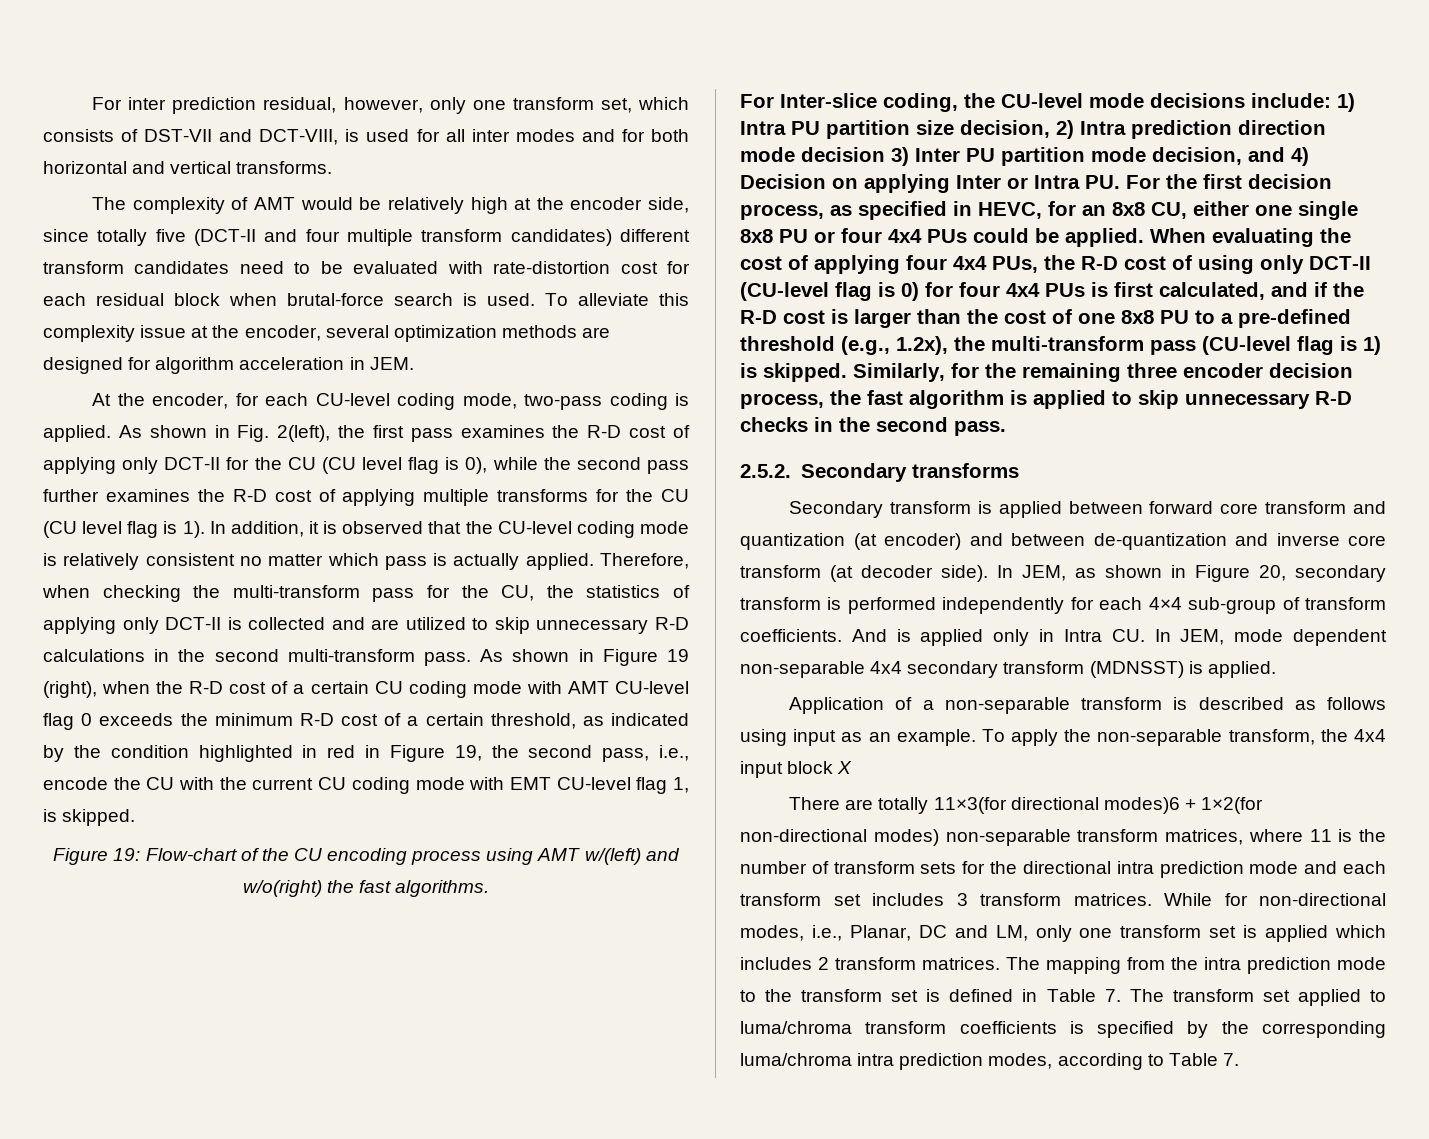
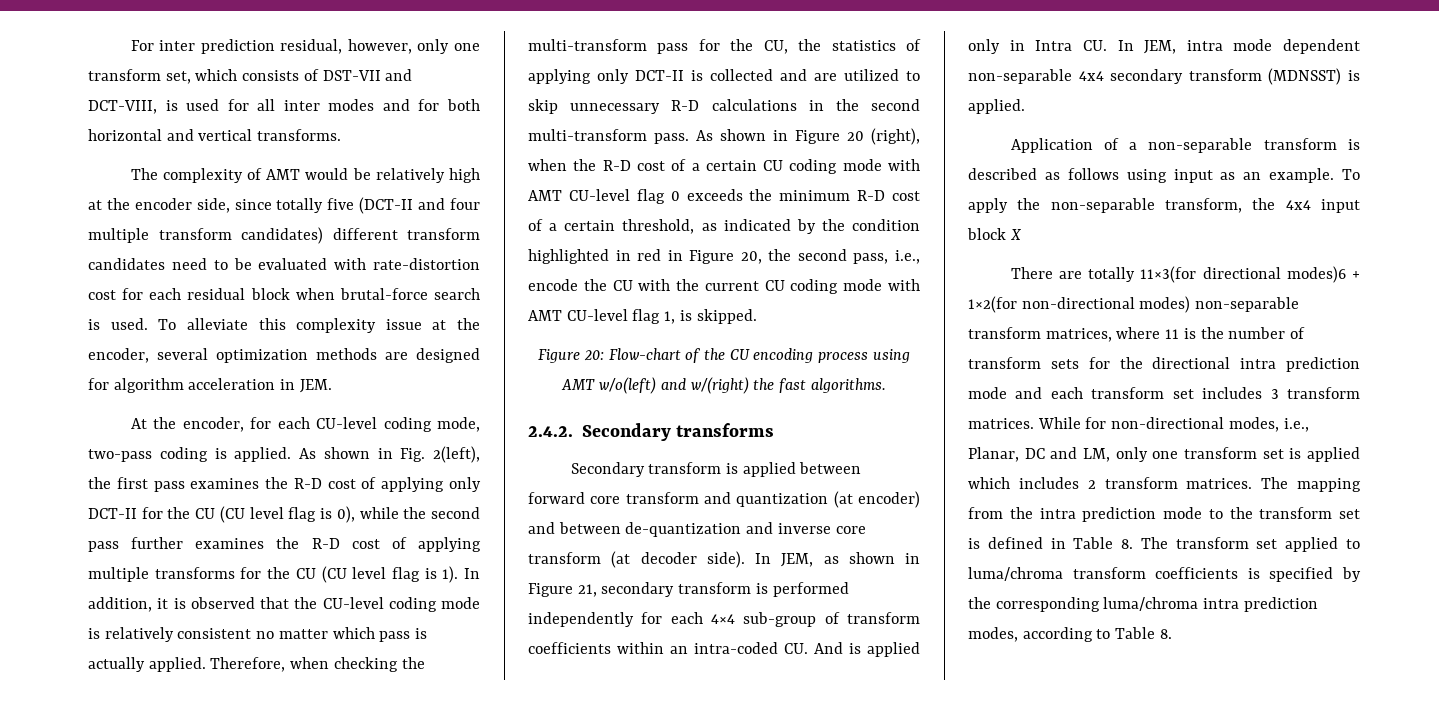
[667,649,690,662] 19 -> [847,131,864,141] 20
[454,745,482,761] 19, -> [740,251,762,264] 20,
[509,777,551,790] EMT -> [528,310,562,321] AMT
[113,848,141,861] 19: -> [583,350,604,361] 20:
[584,848,680,865] [242,880,322,897] w/(left) and w/o(right) -> [599,377,749,394] w/o(left) and w/(right)
[740,93,1355,112] [740,120,1326,139] [740,147,1309,166] [740,174,1332,193] [740,201,1358,220] [740,228,1351,247] [740,255,1371,274] [740,282,1364,301] [740,309,1351,328] [740,336,1381,355] [740,363,1353,382] [740,390,1352,409] [740,417,1006,436] [740,464,791,478] For Inter-slice coding, the CU-level mode decisions include: 1) Intra PU partition size decision, 2) Intra prediction direction mode decision 3) Inter PU partition mode decision, and 4) Decision on applying Inter or Intra PU. For the first decision process, as specified in HEVC, for an 8x8 CU, either one single 8x8 PU or four 4x4 PUs could be applied. When evaluating the cost of applying four 4x4 PUs, the R-D cost of using only DCT-II (CU-level flag is 0) for four 4x4 PUs is first calculated, and if the R-D cost is larger than the cost of one 8x8 PU to a pre-defined threshold (e.g., 1.2x), the multi-transform pass (CU-level flag is 1) is skipped. Similarly, for the remaining three encoder decision process, the fast algorithm is applied to skip unnecessary R-D checks in the second pass. // 2.5.2. -> [528,426,573,437] 2.4.2.
[1259,565,1286,581] 20, -> [577,584,597,597] 21,
[740,629,842,642] coefficients. -> [528,642,808,654] coefficients within an intra-coded CU.
(1225, 637) none -> [1186,40,1223,51] intra
[1104,989,1121,1002] 7. -> [1121,539,1134,549] 8.
[1222,1053,1239,1066] 7. -> [1159,629,1172,639] 8.

